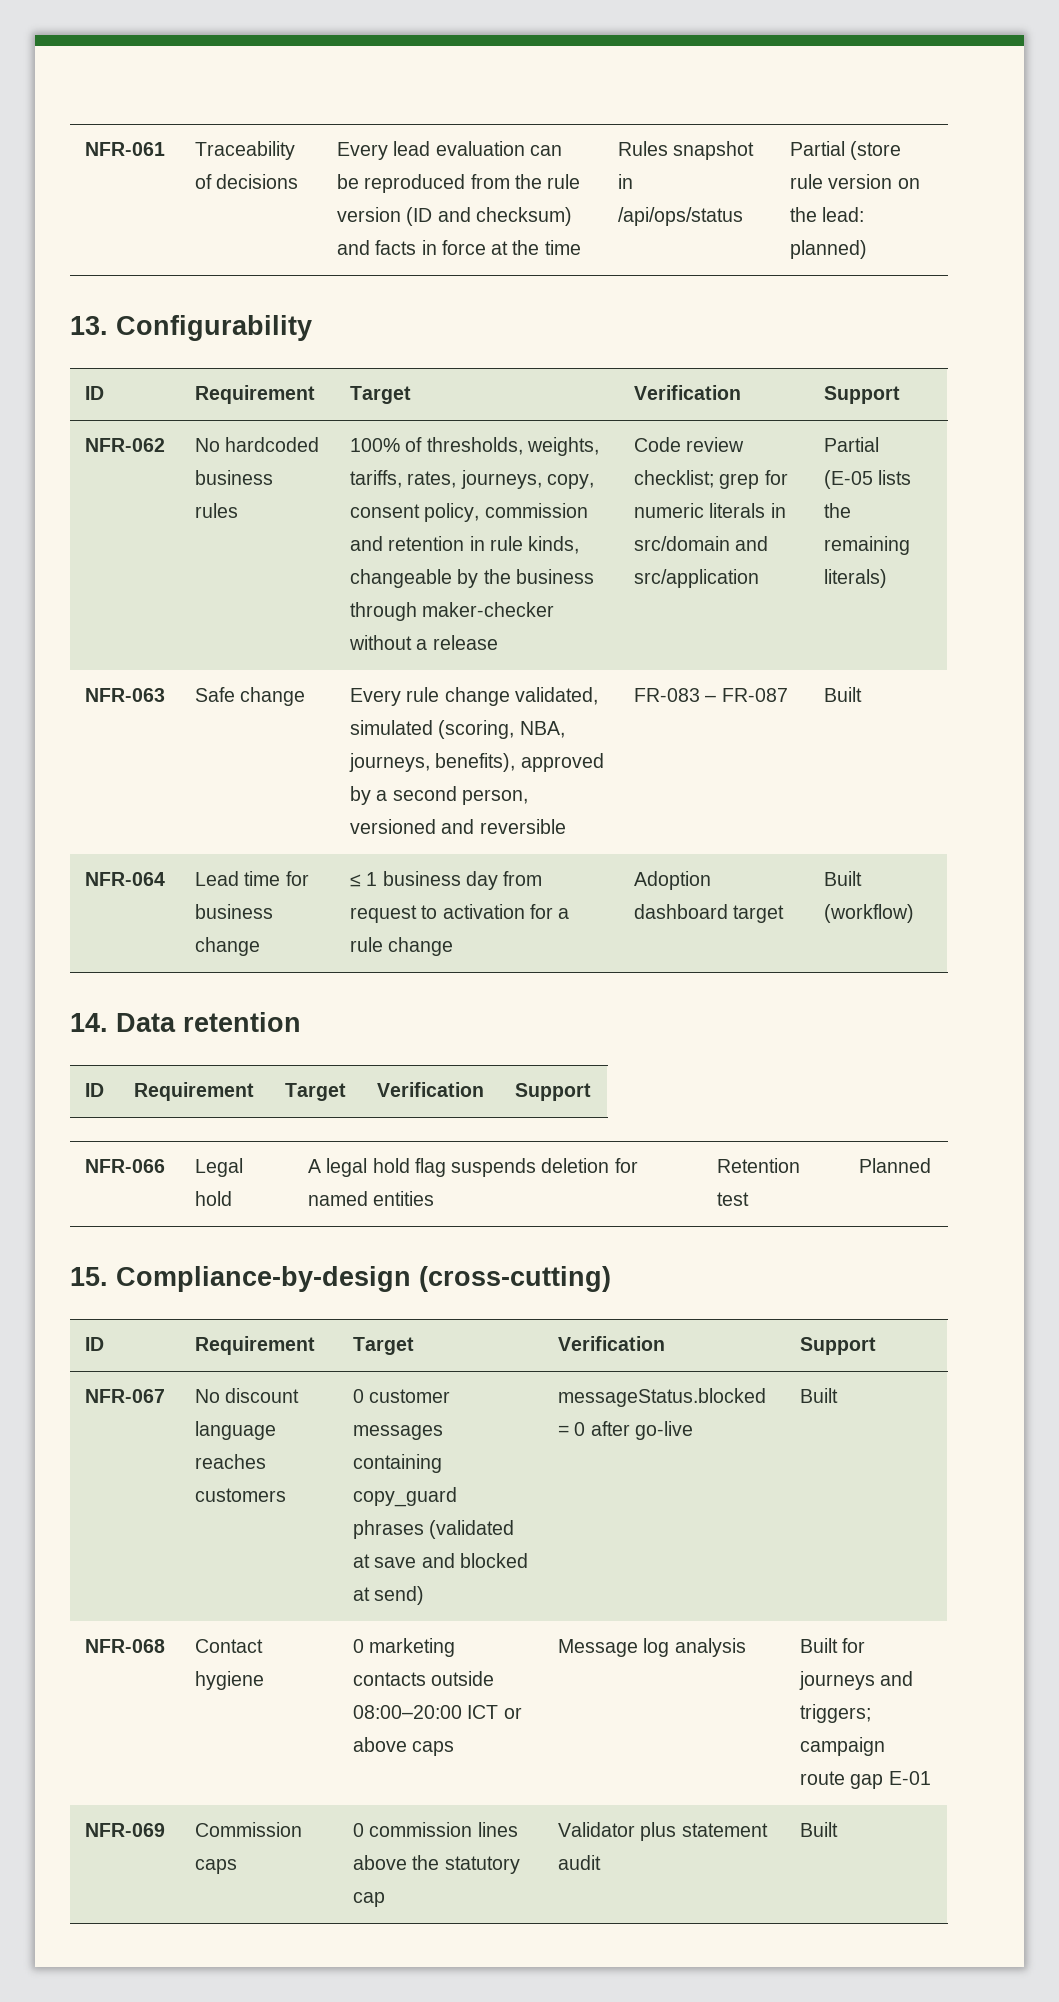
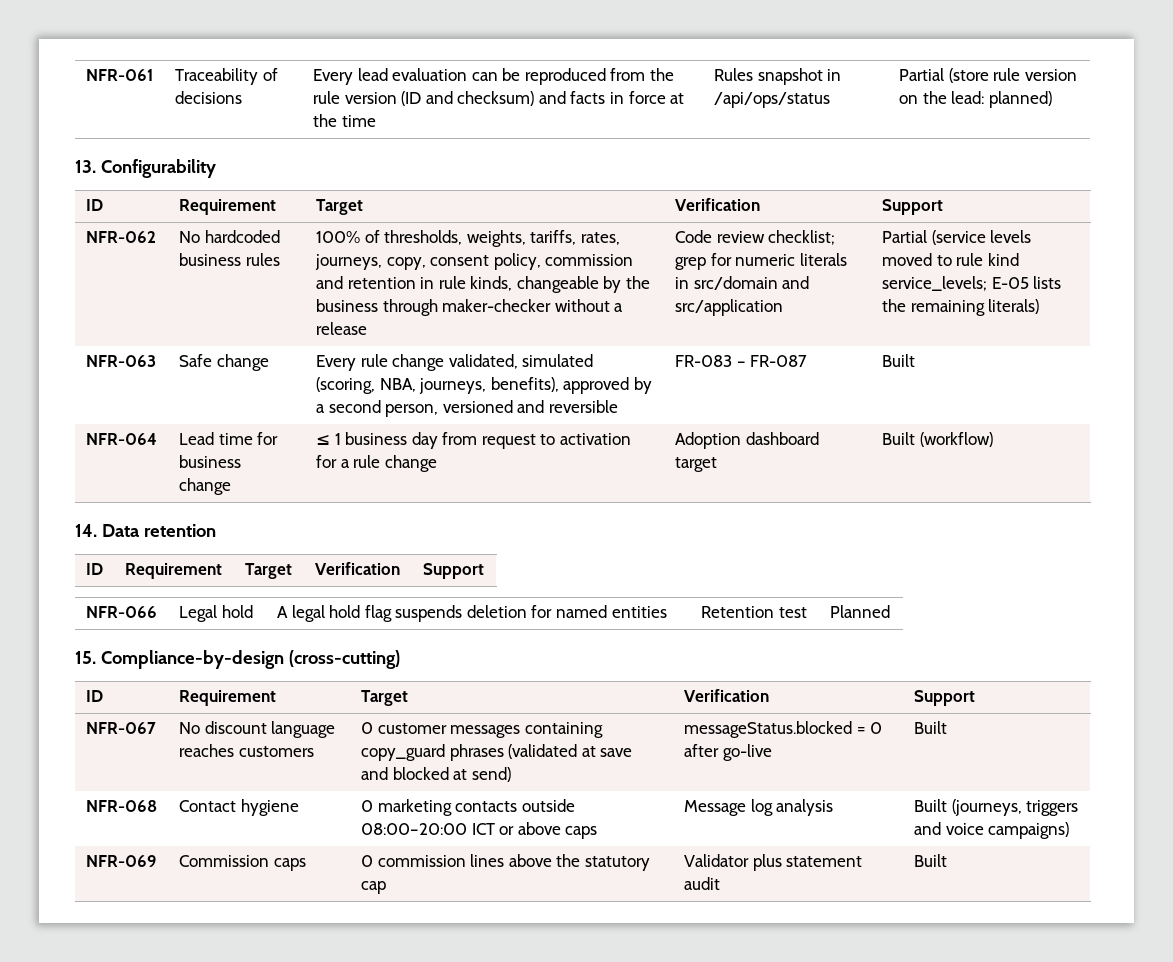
[823,470,873,489] (E-05 -> [931,230,1032,245] [881,253,1019,266] [881,276,1029,291] (service levels moved to rule kind service_levels; E-05
[842,1638,866,1653] [798,1671,914,1690] [799,1704,871,1723] [799,1737,885,1756] [799,1771,931,1789] for journeys and triggers; campaign route gap E-01 -> [951,799,1079,816] [913,822,1070,839] (journeys, triggers and voice campaigns)

